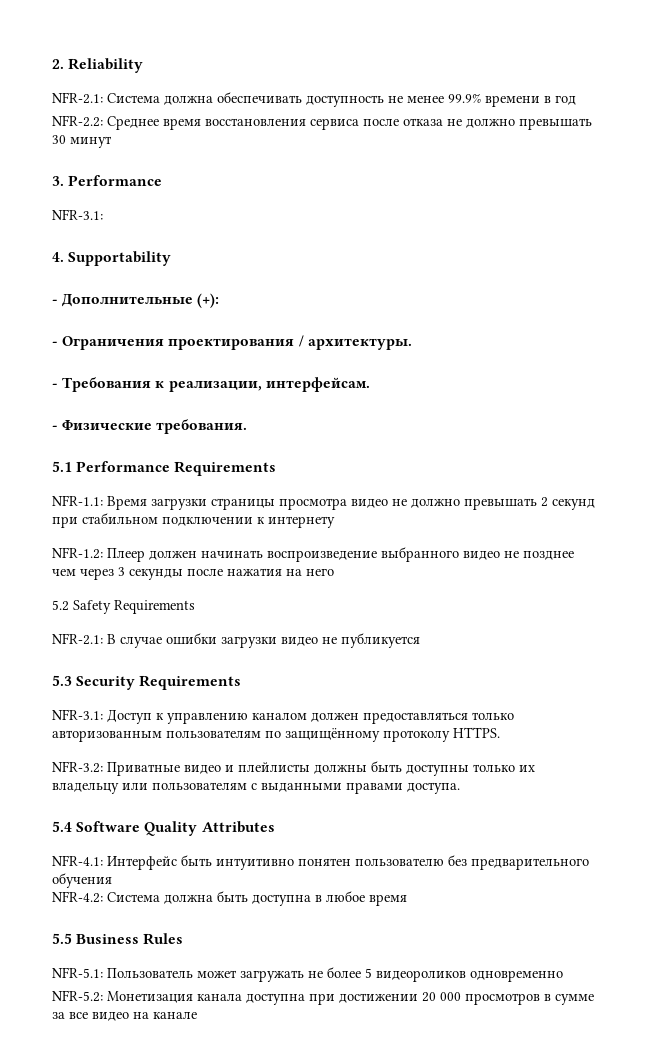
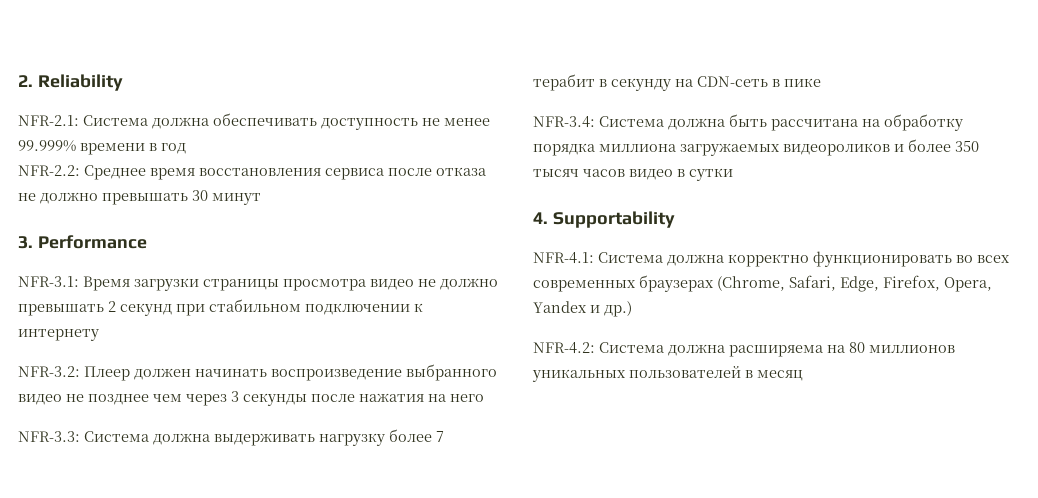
[448,93,481,103] 99.9% -> [18,140,76,152] 99.999%
[52,251,172,266] [52,293,220,308] [52,335,412,350] [52,377,370,392] [52,419,248,434] [52,461,277,476] [52,495,103,506] // 4. Supportability // - Дополнительные (+): // - Ограничения проектирования / архитектуры. // - Требования к реализации, интерфейсам. // - Физические требования. // 5.1 Performance Requirements // NFR-1.1: -> (79, 281) none
[52,547,103,559] NFR-1.2: -> [18,366,80,377] NFR-3.2:
[52,600,195,614] [52,633,420,648] [52,675,242,690] [52,709,514,724] [52,727,500,742] [52,761,535,776] [52,782,460,794] [52,821,275,836] [52,855,589,870] [52,873,112,888] [52,891,407,906] [52,933,184,945] [52,967,563,982] [52,990,594,1005] [52,1012,197,1021] 5.2 Safety Requirements // NFR-2.1: В случае ошибки загрузки видео не публикуется // 5.3 Security Requirements // NFR-3.1: Доступ к управлению каналом должен предоставляться только авторизованным пользователям по защищённому протоколу HTTPS. // NFR-3.2: Приватные видео и плейлисты должны быть доступны только их владельцу или пользователям с выданными правами доступа. // 5.4 Software Quality Attributes // NFR-4.1: Интерфейс быть интуитивно понятен пользователю без предварительного обучения // NFR-4.2: Система должна быть доступна в любое время // 5.5 Business Rules // NFR-5.1: Пользователь может загружать не более 5 видеороликов одновременно // NFR-5.2: Монетизация канала доступна при достижении 20 000 просмотров в сумме за все видео на канале -> [18,429,444,446] [533,74,821,91] [533,114,963,131] [533,139,979,156] [533,168,733,181] [533,211,675,228] [533,251,1010,267] [533,275,992,292] [533,301,632,317] [533,342,955,357] [532,366,803,382] NFR-3.3: Система должна выдерживать нагрузку более 7 терабит в секунду на CDN-сеть в пике // NFR-3.4: Система должна быть рассчитана на обработку порядка миллиона загружаемых видеороликов и более 350 тысяч часов видео в сутки // 4. Supportability // NFR-4.1: Система должна корректно функционировать во всех современных браузерах (Chrome, Safari, Edge, Firefox, Opera, Yandex и др.) // NFR-4.2: Система должна расширяема на 80 миллионов уникальных пользователей в месяц

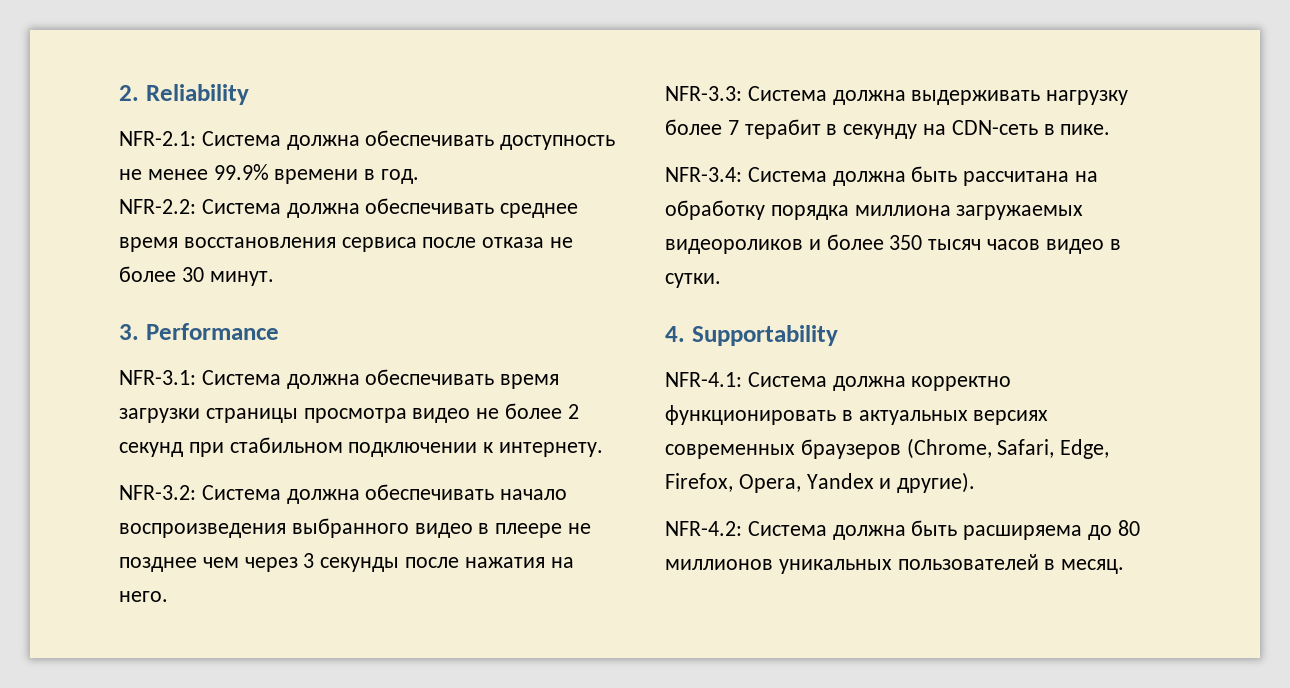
[18,140,76,152] 99.999% -> [213,164,269,180] 99.9%
[161,143,186,154] год -> [381,169,420,184] год.
[84,165,146,180] Среднее -> [201,198,579,218] Система должна обеспечивать среднее
[40,190,261,205] должно превышать 30 минут -> [119,266,274,286] более 30 минут.
[83,276,130,291] Время -> [201,369,560,389] Система должна обеспечивать время
[440,278,498,290] [18,304,104,316] должно превышать -> [505,403,563,419] более
[18,329,99,341] интернету -> [499,442,604,457] интернету.
[84,364,497,381] [18,394,62,405] Плеер должен начинать воспроизведение выбранного видео -> [201,484,568,504] [119,518,563,538] Система должна обеспечивать начало воспроизведения выбранного видео в плеере
[450,394,484,402] него -> [119,591,168,602] него.
[784,78,821,87] пике -> [1060,124,1111,135] пике.
[689,168,733,181] сутки -> [665,273,721,288] сутки.
[956,255,1010,263] [533,275,714,292] во всех современных браузерах -> [841,410,1049,425] [665,439,901,459] в актуальных версиях современных браузеров
[604,301,632,317] др.) -> [897,472,976,493] другие).
[729,345,845,357] расширяема на -> [911,520,1113,540] быть расширяема до
[757,370,803,381] месяц -> [1061,559,1125,574] месяц.

